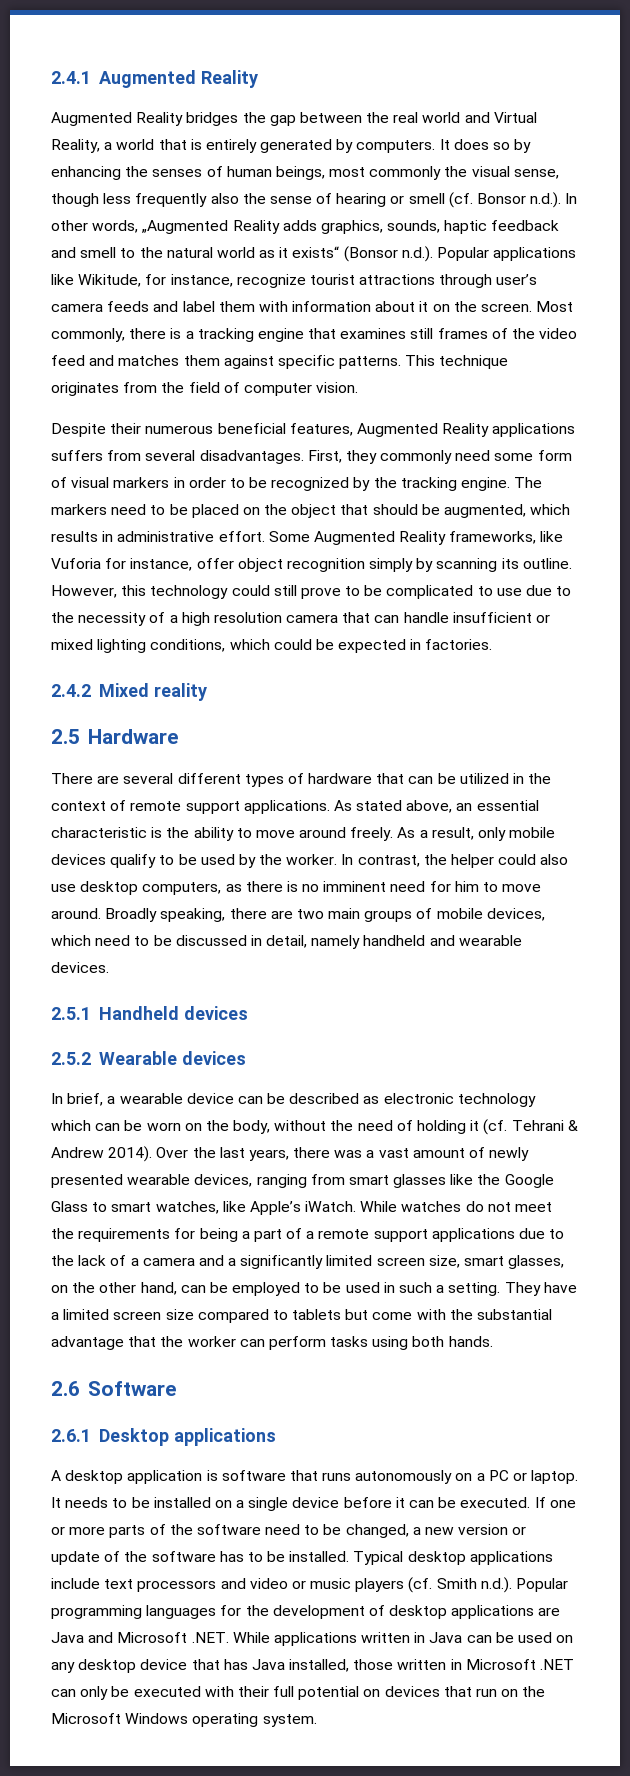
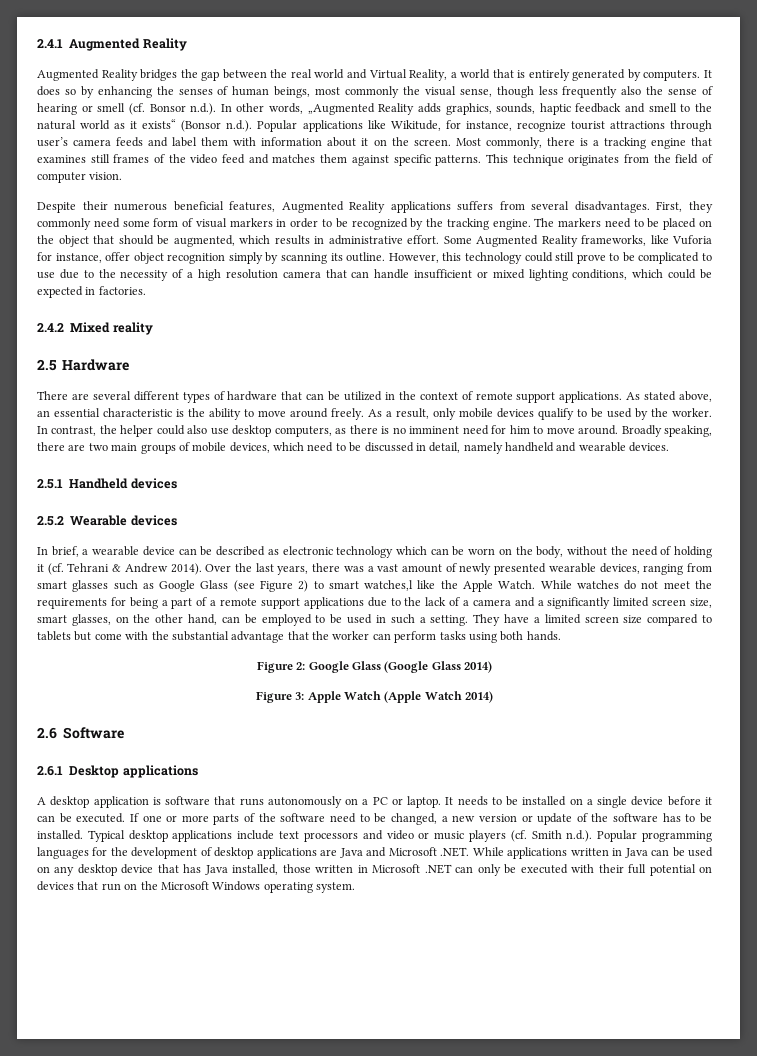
[450,1174,554,1188] [51,1201,357,1215] like the Google Glass to smart watches, like Apple’s iWatch. -> [113,580,536,592] such as Google Glass (see Figure 2) to smart watches,l like the Apple Watch.
(493, 1341) none -> [256,661,493,673] [255,691,494,703] // Figure 2: Google Glass (Google Glass 2014) // Figure 3: Apple Watch (Apple Watch 2014)

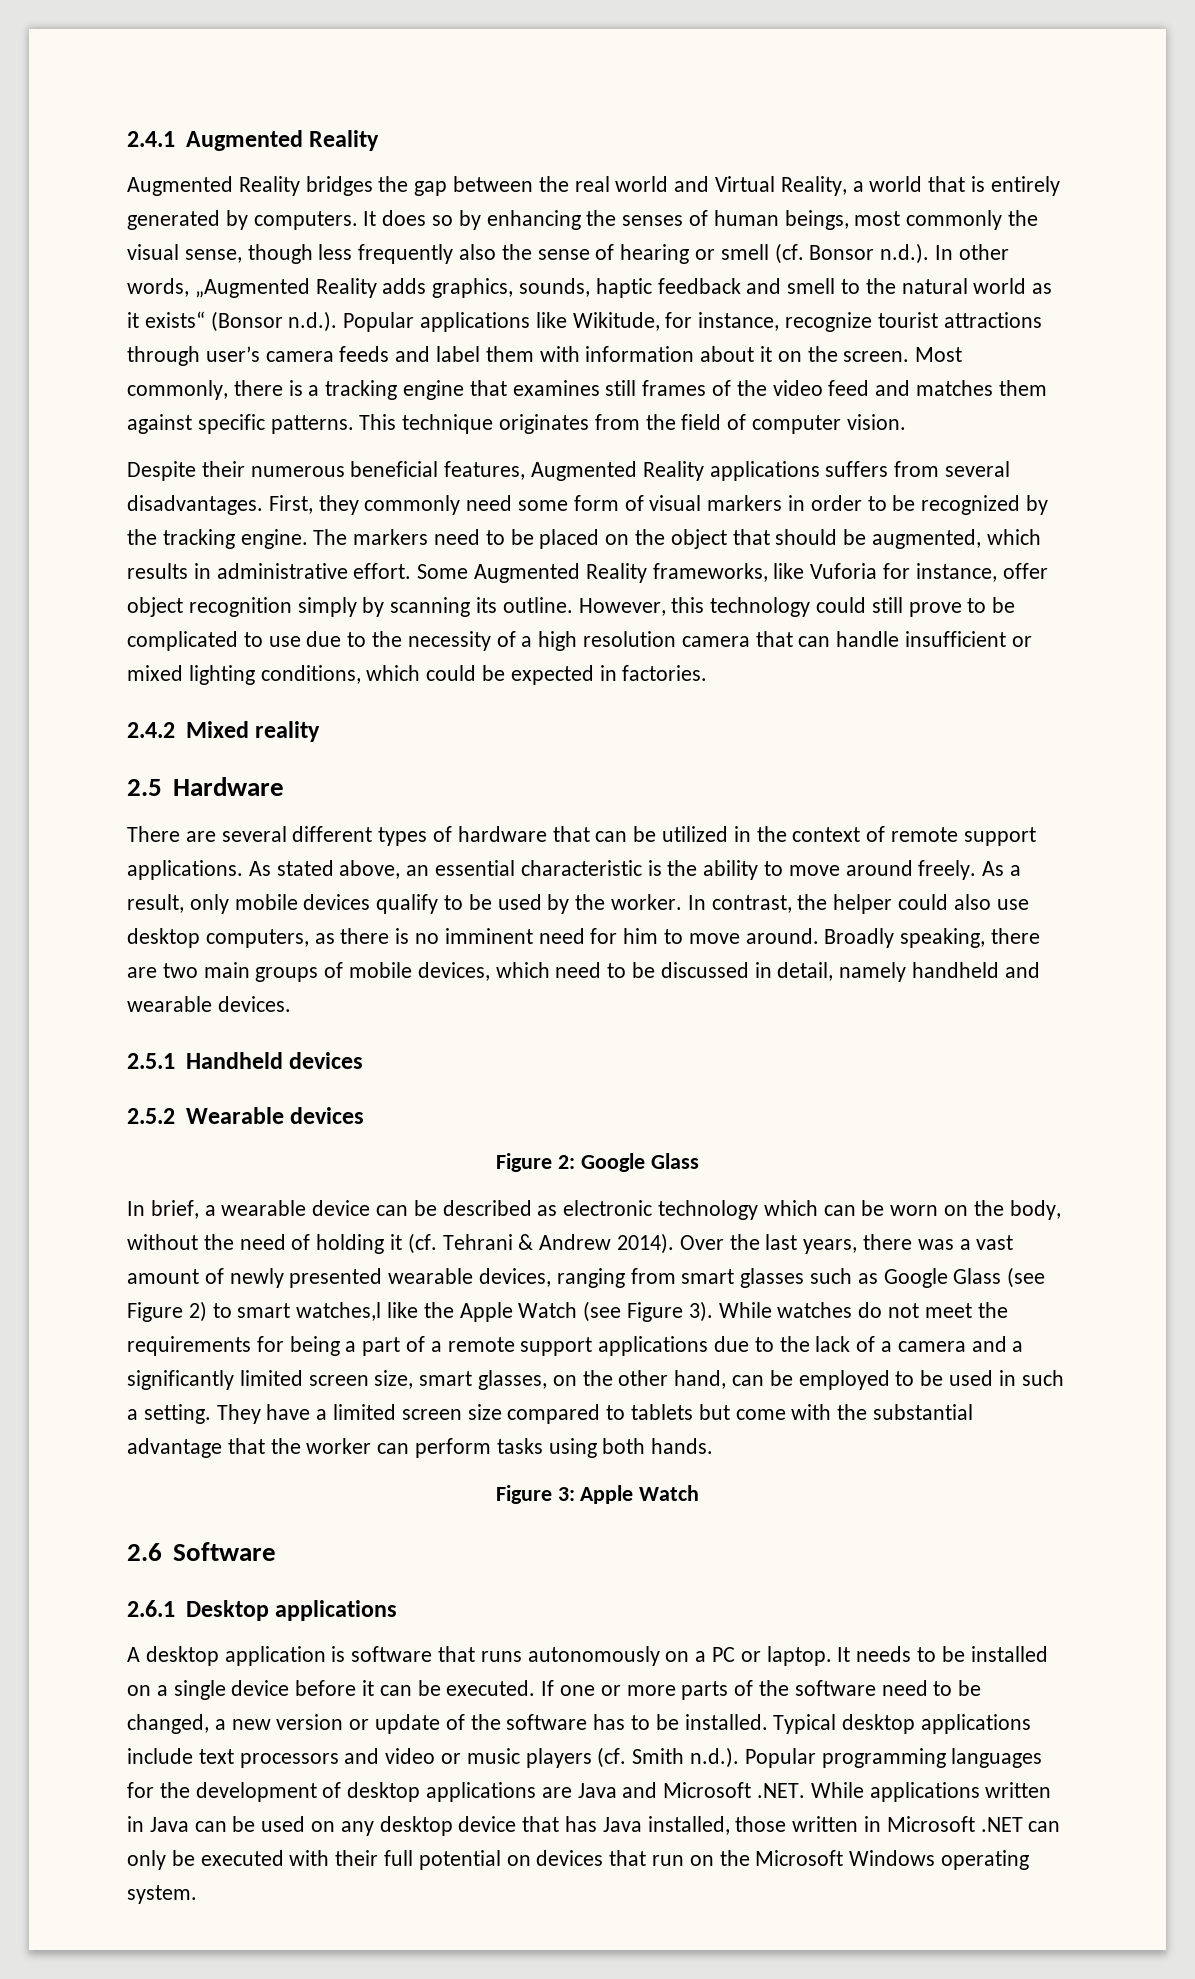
(177, 520) none -> [496,1153,699,1172] // Figure 2: Google Glass
[498,580,536,589] Watch. -> [518,1301,713,1322] Watch (see Figure 3).
[256,661,493,673] // Figure 2: Google Glass (Google Glass 2014) -> (714, 1446) none
[384,691,494,703] (Apple Watch 2014) -> (700, 1493) none

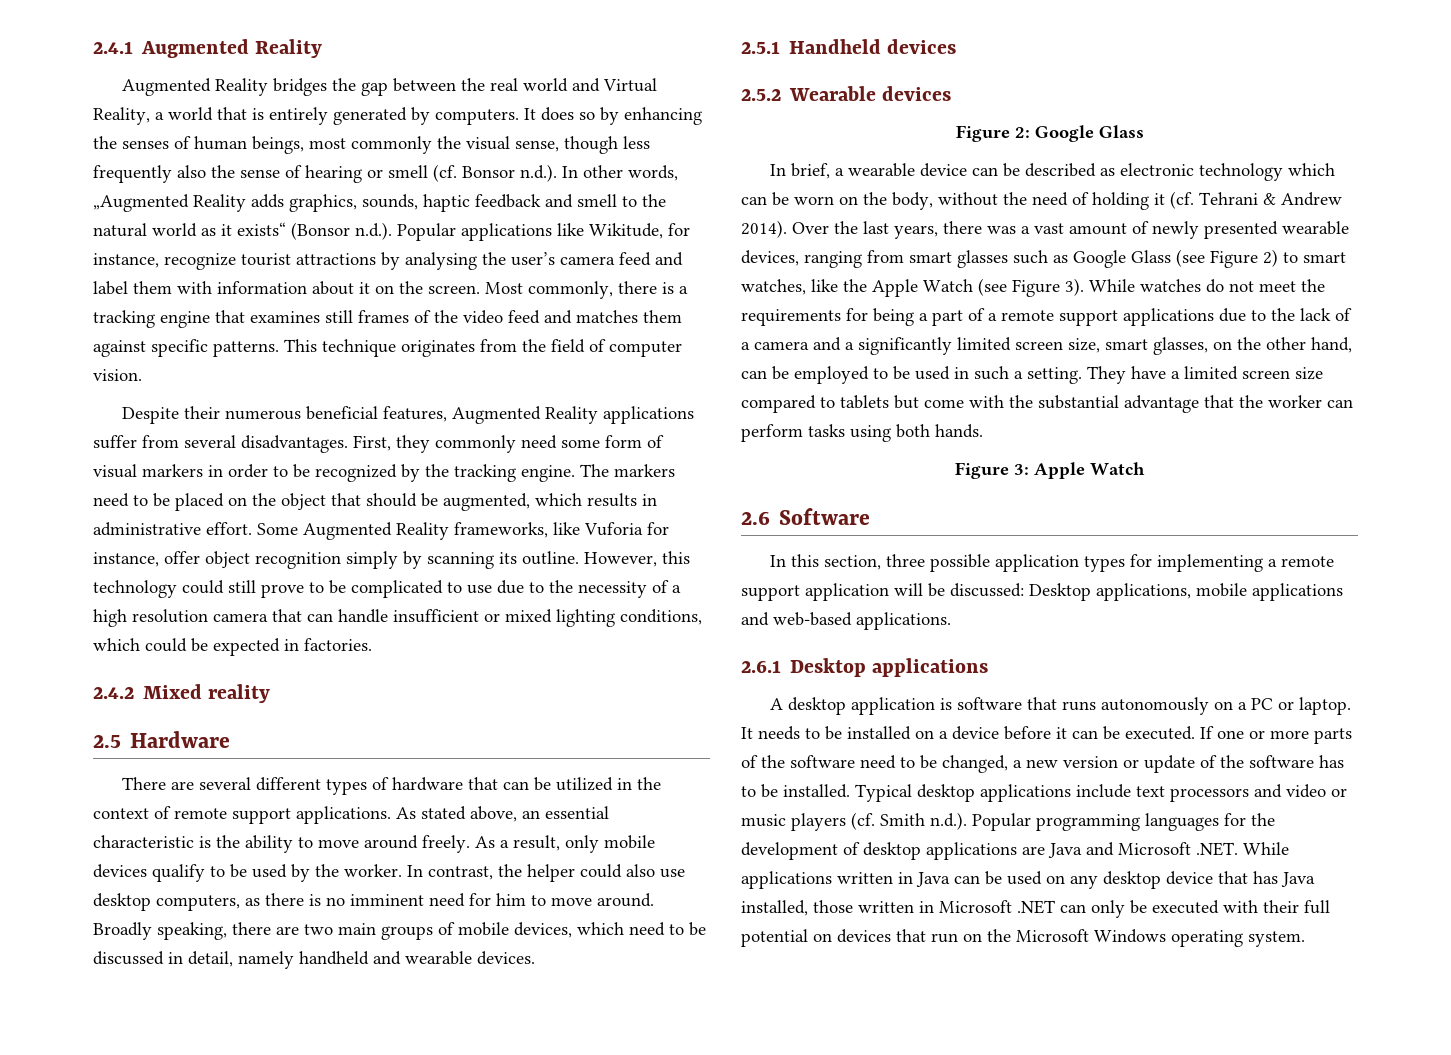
[127,346,200,366] through -> [381,252,506,270] by analysing the
[339,346,390,362] feeds -> [619,252,651,266] feed
[825,461,889,477] suffers -> [93,435,137,449] suffer
[296,1302,382,1321] watches,l -> [741,279,806,295] watches,
(276, 1551) none -> [769,554,1334,572] [741,583,1343,601] [741,612,951,630] // In this section, three possible application types for implementing a remote support application will be discussed: Desktop applications, mobile applications and web-based applications.
[173,1680,226,1700] single -> (948, 735) none

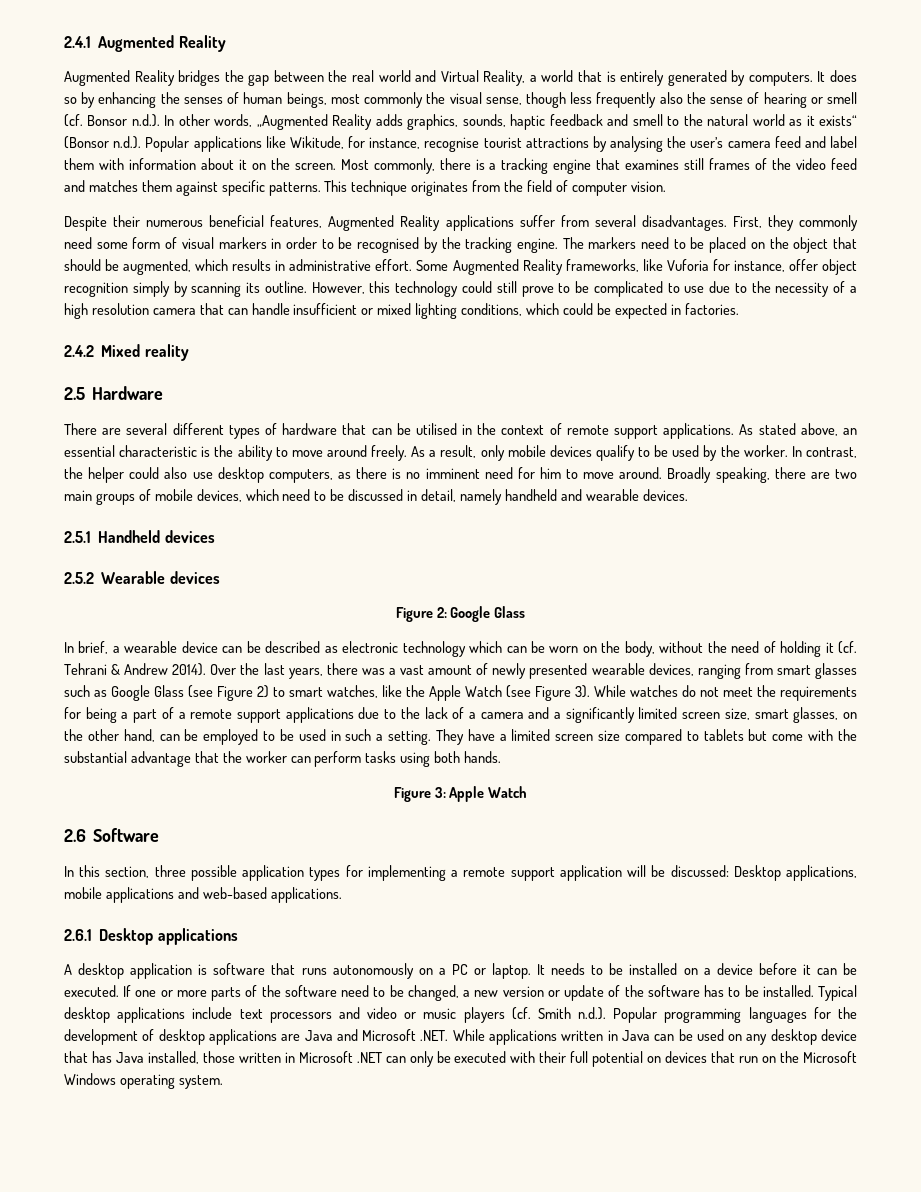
[164,253,236,270] recognize -> [424,137,480,152] recognise
[315,464,397,482] recognized -> [357,237,420,253] recognised
[555,777,613,791] utilized -> [415,423,457,435] utilised

